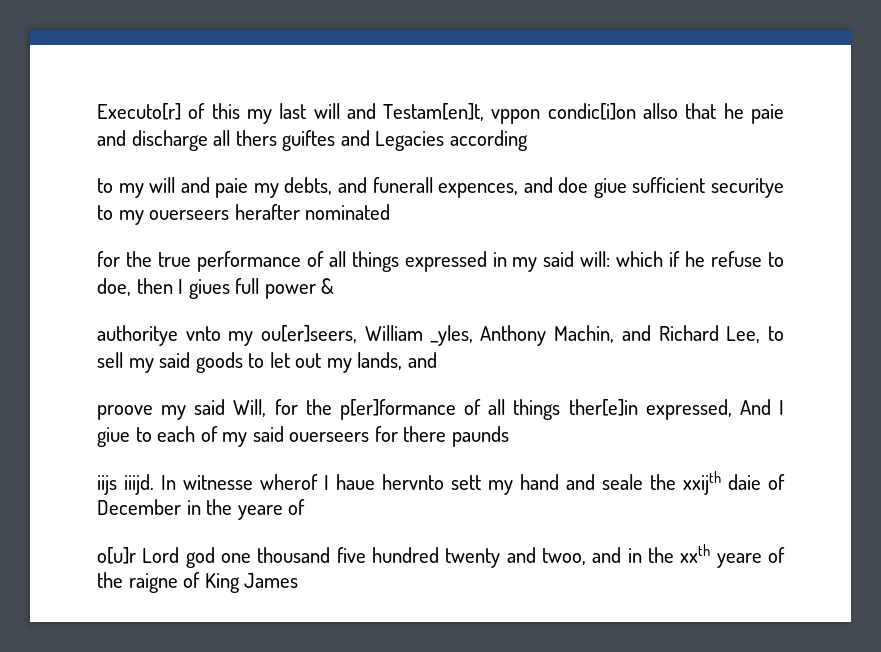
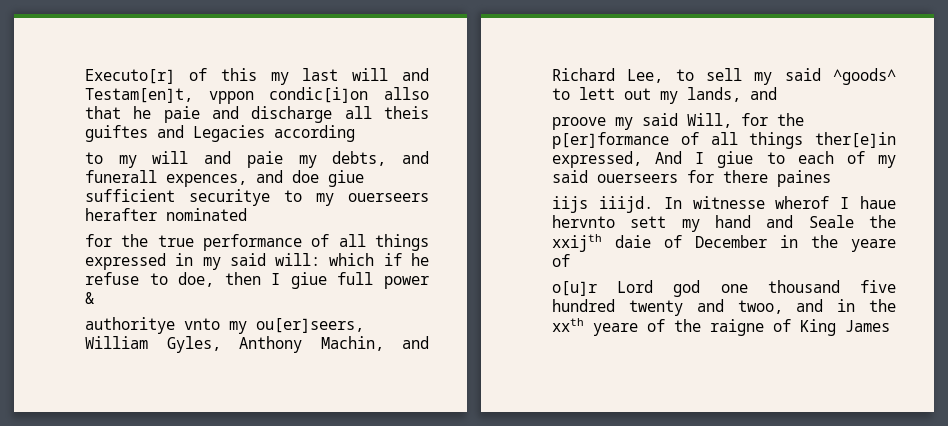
[235,130,277,146] thers -> [384,106,429,119] theis
[188,279,230,299] giues -> [290,272,327,289] giue
[429,325,473,346] _yles, -> [166,336,221,353] Gyles,
[195,352,290,373] goods to let -> [833,68,896,85] [552,87,615,100] ^goods^ to lett
[451,426,509,447] paunds -> [777,170,831,187] paines
[602,474,643,490] seale -> [808,215,854,228] Seale

